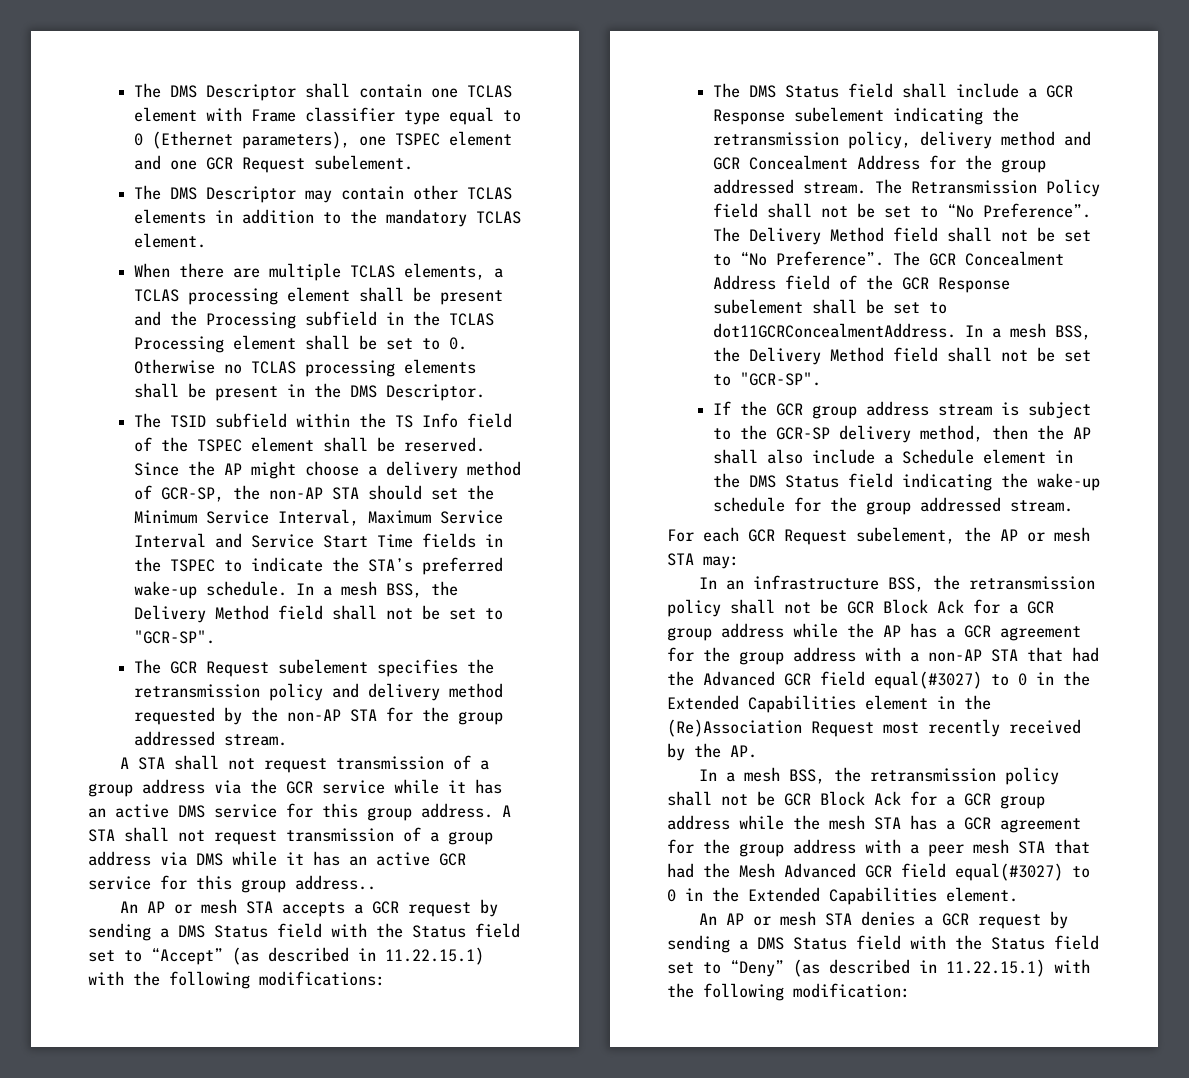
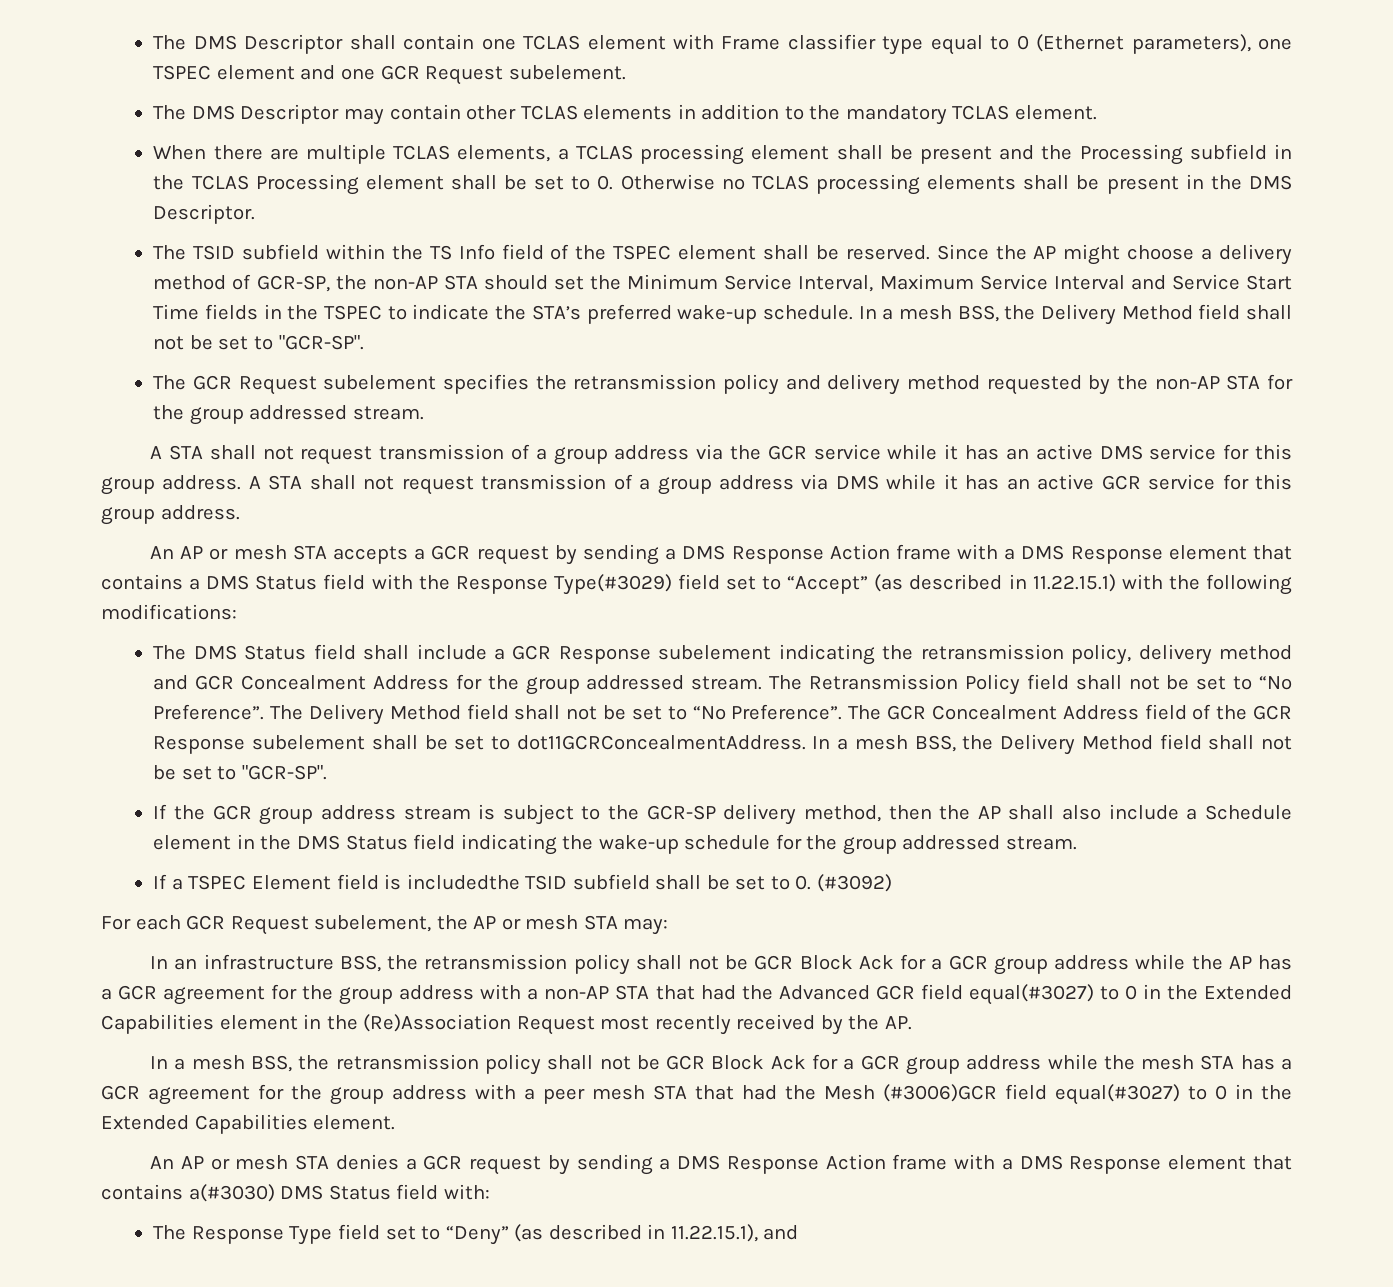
[295,875,376,890] address.. -> [160,505,240,520] address.
[214,923,466,938] Status field with the Status -> [731,544,1293,564] [101,574,672,595] Response Action frame with a DMS Response element that contains a DMS Status field with the Response Type(#3029)
(1073, 506) none -> [153,874,892,892] // If a TSPEC Element field is includedthe TSID subfield shall be set to 0. (#3092)
[784,863,892,878] Advanced GCR -> [883,1084,997,1102] (#3006)GCR
[793,935,1045,950] Status field with the Status -> [726,1154,1293,1174] [101,1184,490,1202] [153,1225,333,1245] Response Action frame with a DMS Response element that contains a(#3030) DMS Status field with: // The Response Type
[946,959,1090,977] [667,983,910,1001] 11.22.15.1) with the following modification: -> [670,1224,799,1242] 11.22.15.1), and

